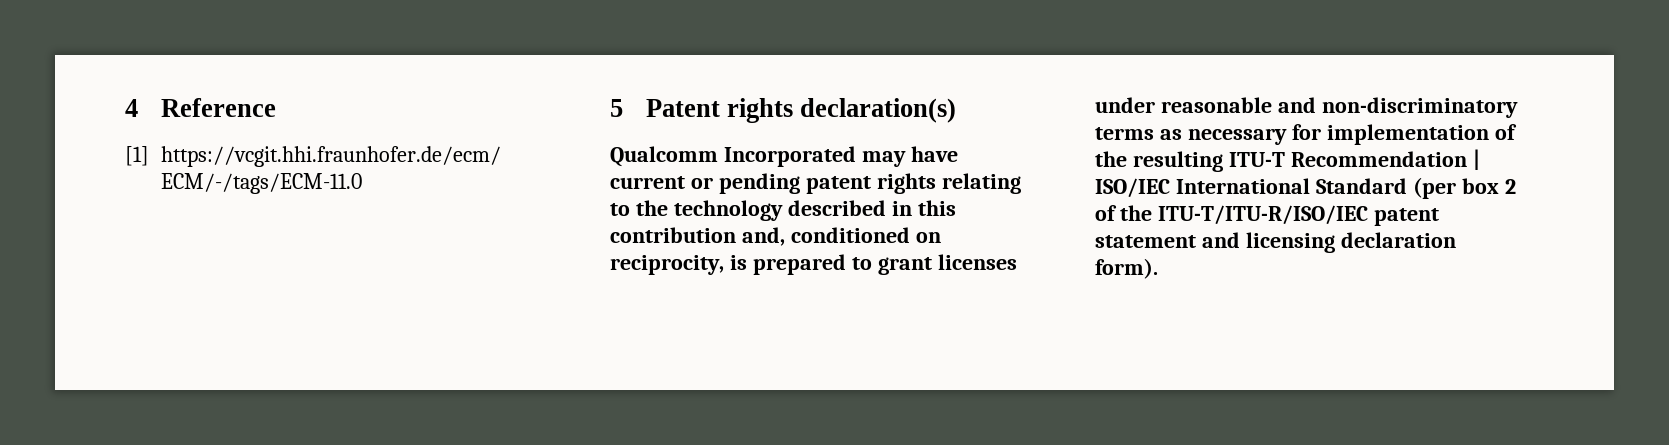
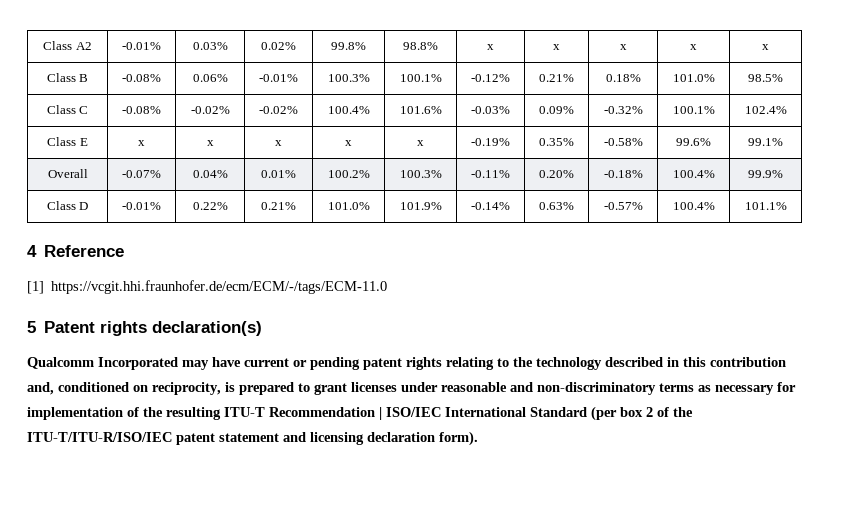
(125, 108) none -> [43,41,92,50] [122,42,161,50] [192,42,228,50] [261,42,296,50] [331,42,366,50] [403,42,438,50] [487,44,494,50] [553,44,560,50] [619,44,627,50] [690,44,697,50] [762,44,769,50] [46,73,89,82] [122,74,161,82] [192,74,228,82] [259,74,298,82] [327,74,370,82] [399,74,442,82] [471,74,510,82] [539,74,574,82] [605,74,641,82] [672,74,715,82] [748,74,783,82] [46,105,89,114] [122,106,161,114] [190,106,230,114] [259,106,298,114] [327,106,370,114] [399,106,442,114] [471,106,510,114] [539,106,574,114] [603,106,643,114] [672,106,715,114] [744,106,787,114] [47,137,88,146] [138,140,145,146] [206,140,214,146] [275,140,282,146] [345,140,352,146] [417,140,424,146] [471,138,510,146] [539,138,574,146] [603,138,643,146] [676,138,711,146] [748,138,783,146] [47,169,88,178] [122,170,161,178] [192,170,228,178] [261,170,296,178] [327,170,370,178] [399,170,442,178] [471,170,510,178] [539,170,574,178] [603,170,643,178] [672,170,715,178] [748,170,783,178] [46,201,89,210] [122,202,161,210] [192,202,228,210] [261,202,296,210] [327,202,370,210] [399,202,442,210] [471,202,510,210] [539,202,574,210] [603,202,643,210] [672,202,715,210] [744,202,787,210] Class A2 | -0.01% | 0.03% | 0.02% | 99.8% | 98.8% | x | x | x | x | x // Class B | -0.08% | 0.06% | -0.01% | 100.3% | 100.1% | -0.12% | 0.21% | 0.18% | 101.0% | 98.5% // Class C | -0.08% | -0.02% | -0.02% | 100.4% | 101.6% | -0.03% | 0.09% | -0.32% | 100.1% | 102.4% // Class E | x | x | x | x | x | -0.19% | 0.35% | -0.58% | 99.6% | 99.1% // Overall | -0.07% | 0.04% | 0.01% | 100.2% | 100.3% | -0.11% | 0.20% | -0.18% | 100.4% | 99.9% // Class D | -0.01% | 0.22% | 0.21% | 101.0% | 101.9% | -0.14% | 0.63% | -0.57% | 100.4% | 101.1% //

